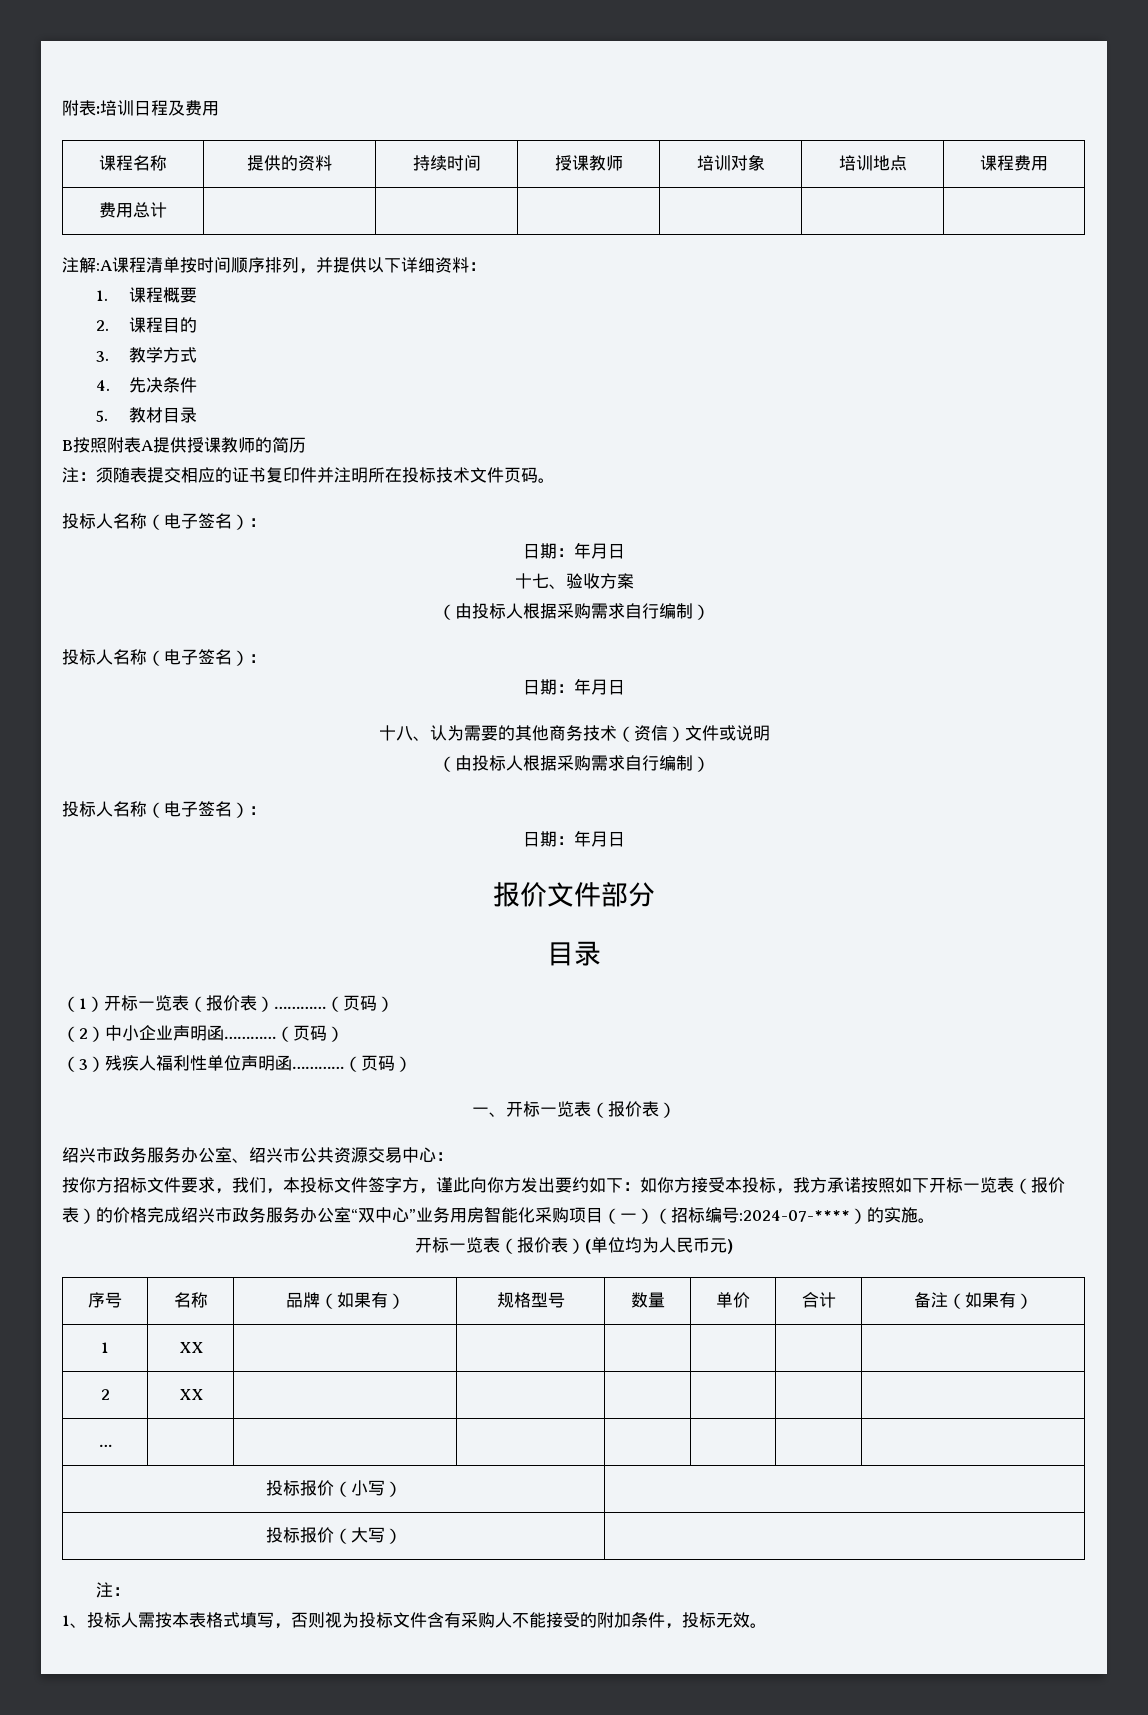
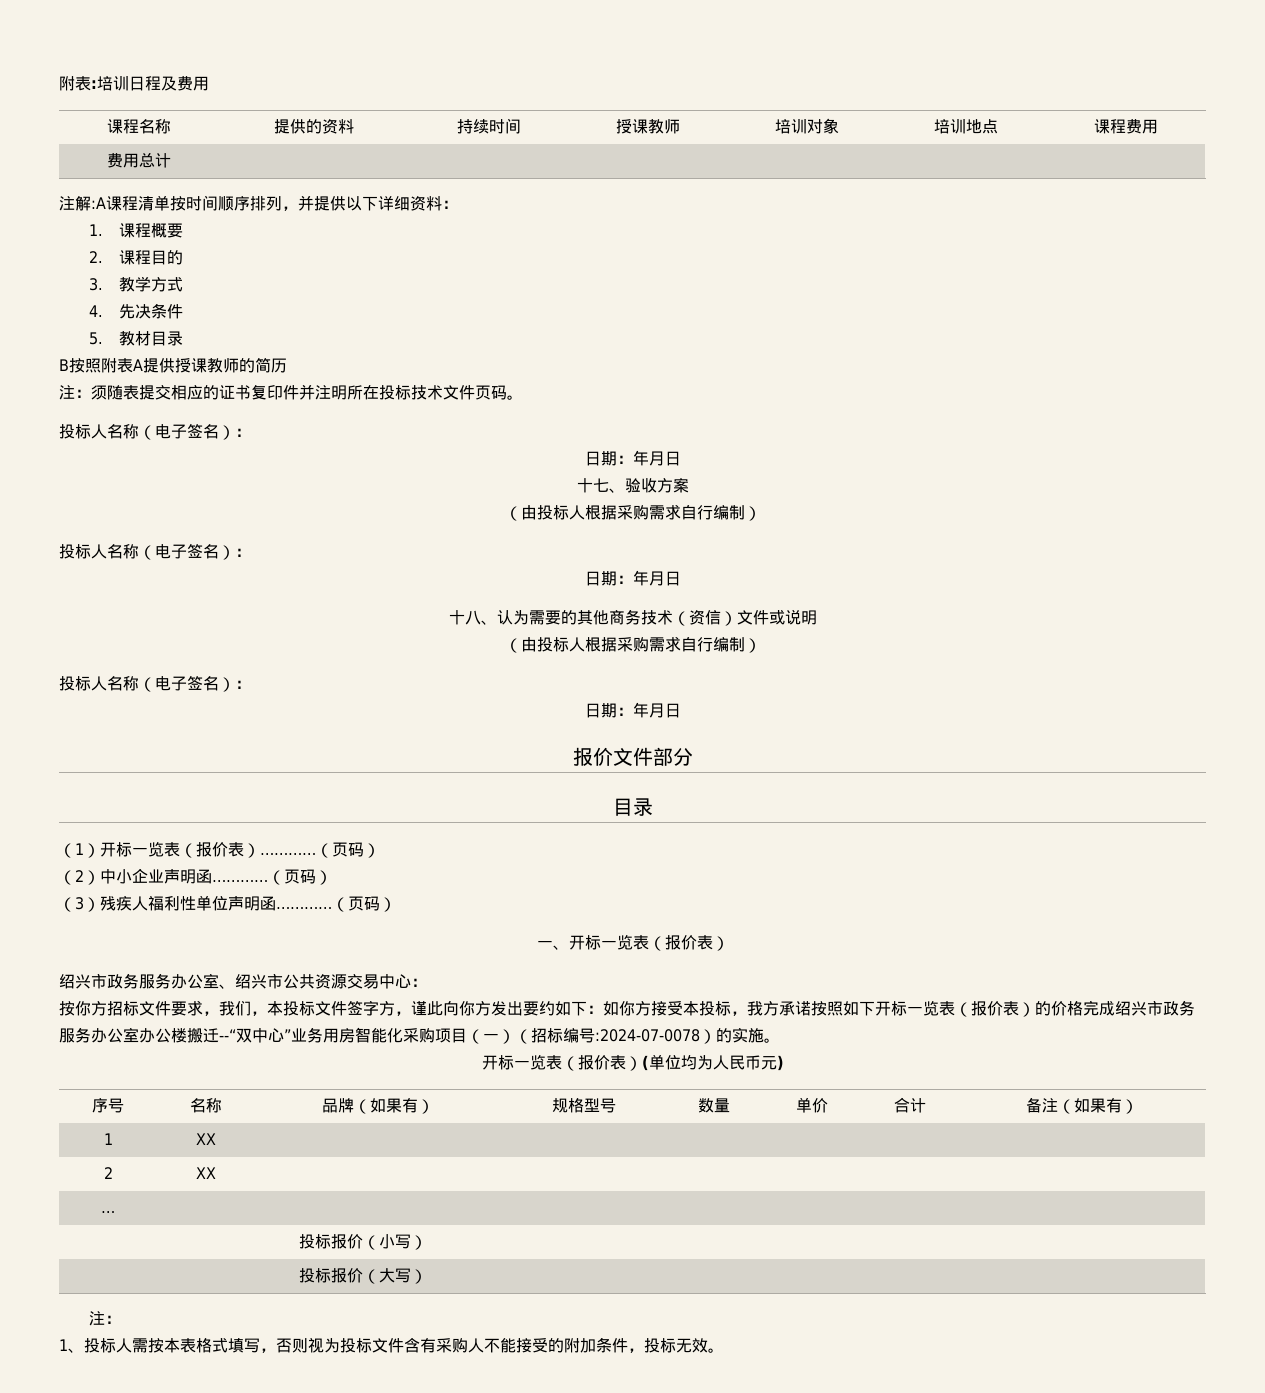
[351,1209,358,1221] “ -> [139,1028,236,1043] 办公楼搬迁--“
[739,1210,850,1222] :2024-07-**** -> [595,1029,700,1042] :2024-07-0078

